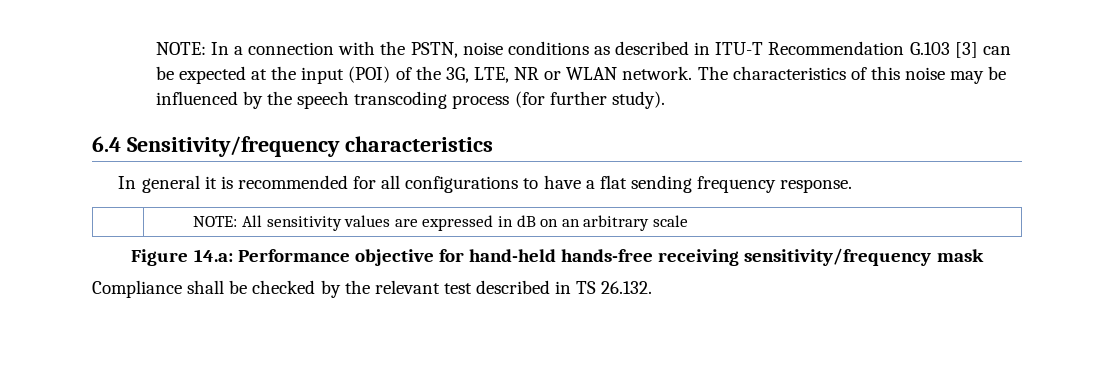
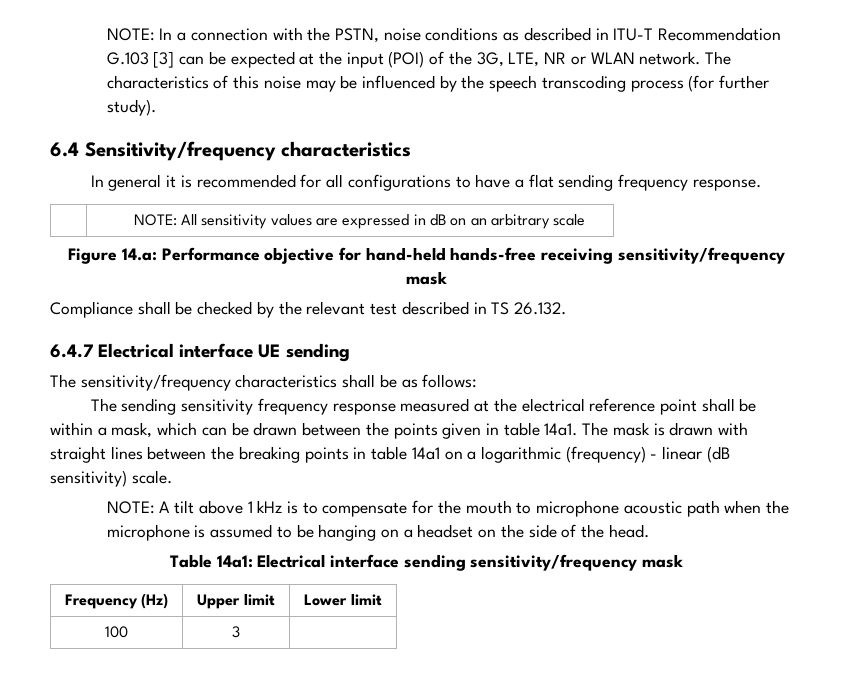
(653, 287) none -> [50,343,350,362] [50,374,478,391] [90,398,757,415] [50,422,749,439] [50,446,730,463] [50,470,172,487] [106,500,789,517] [106,524,649,541] [169,554,684,571] [64,593,169,609] [197,594,275,609] [304,594,382,606] [105,626,128,638] [232,626,240,638] // 6.4.7 Electrical interface UE sending // The sensitivity/frequency characteristics shall be as follows: // The sending sensitivity frequency response measured at the electrical reference point shall be within a mask, which can be drawn between the points given in table 14a1. The mask is drawn with straight lines between the breaking points in table 14a1 on a logarithmic (frequency) - linear (dB sensitivity) scale. // NOTE: A tilt above 1 kHz is to compensate for the mouth to microphone acoustic path when the microphone is assumed to be hanging on a headset on the side of the head. // Table 14a1: Electrical interface sending sensitivity/frequency mask // Frequency (Hz) | Upper limit | Lower limit // 100 | 3 |

